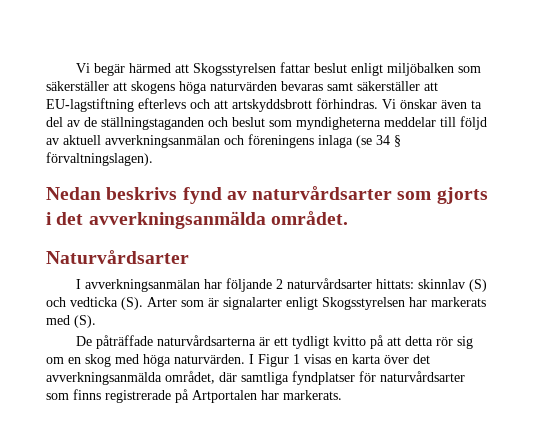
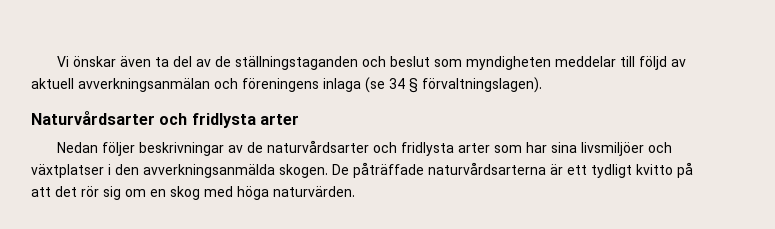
[75,62,481,76] [46,81,438,94] [46,98,396,112] Vi begär härmed att Skogsstyrelsen fattar beslut enligt miljöbalken som säkerställer att skogens höga naturvärden bevaras samt säkerställer att EU-lagstiftning efterlevs och att artskyddsbrott förhindras. Vi -> [57,56,70,67] Vi
[296,117,381,130] myndigheterna -> [466,56,552,70] myndigheten
[46,186,488,204] [46,211,348,229] [46,250,189,264] [75,278,487,292] [46,297,486,310] [46,315,96,328] Nedan beskrivs fynd av naturvårdsarter som gjorts i det avverkningsanmälda området. // Naturvårdsarter // I avverkningsanmälan har följande 2 naturvårdsarter hittats: skinnlav (S) och vedticka (S). Arter som är signalarter enligt Skogsstyrelsen har markerats med (S). // -> [31,111,299,128] [57,140,673,156] [31,164,328,178] Naturvårdsarter och fridlysta arter // Nedan följer beskrivningar av de naturvårdsarter och fridlysta arter som har sina livsmiljöer och växtplatser i den avverkningsanmälda skogen.
[404,336,433,346] detta -> [55,186,77,197] det
[249,354,430,367] [46,371,465,385] [46,389,342,403] I Figur 1 visas en karta över det avverkningsanmälda området, där samtliga fyndplatser för naturvårdsarter som finns registrerade på Artportalen har markerats. -> (355, 191) none

